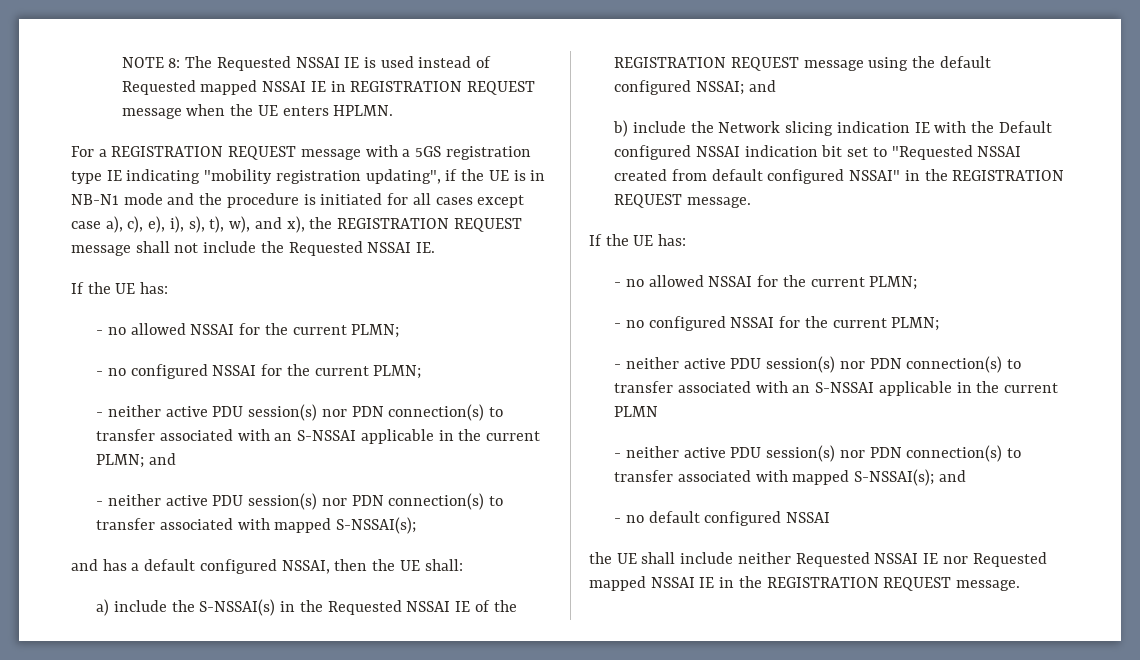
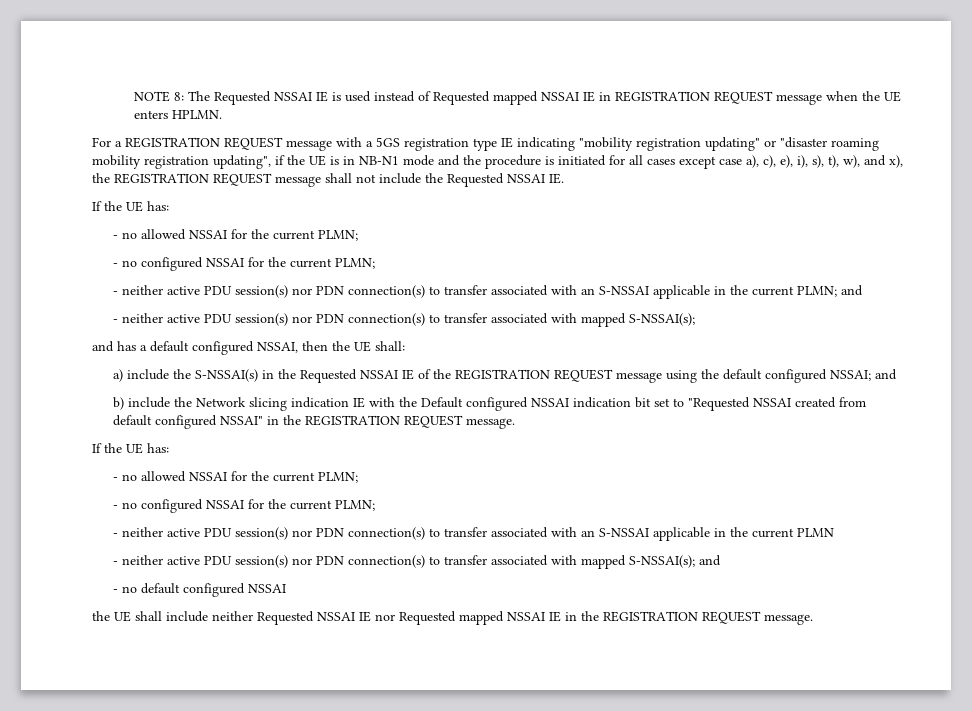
(361, 177) none -> [705,137,879,151] [92,155,209,169] updating" or "disaster roaming mobility registration

